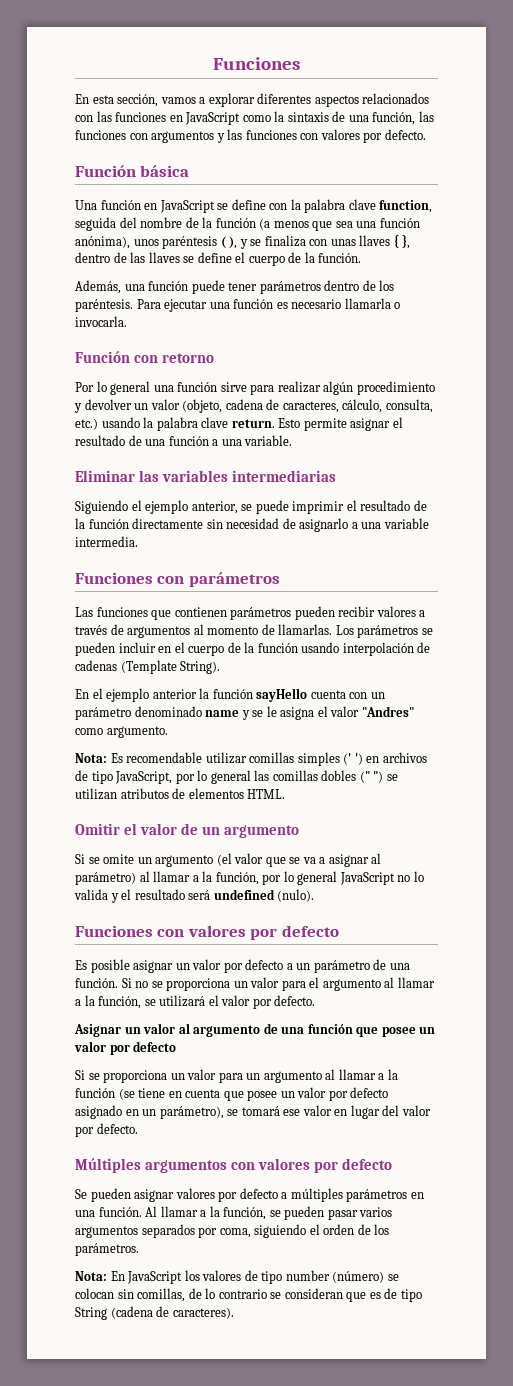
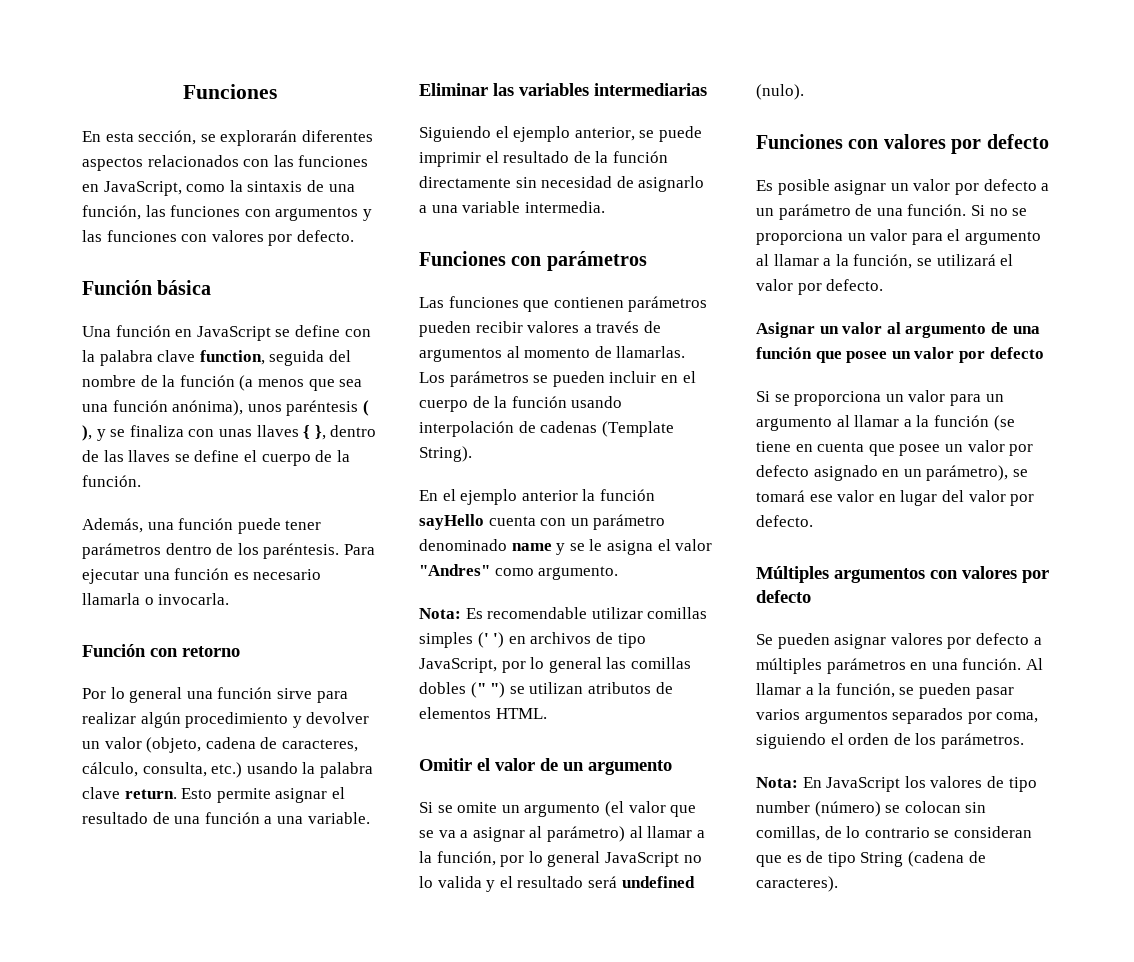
[160,93,255,107] vamos a explorar -> [200,130,298,146] se explorarán
[185,112,241,125] JavaScript -> [103,181,182,196] JavaScript,

